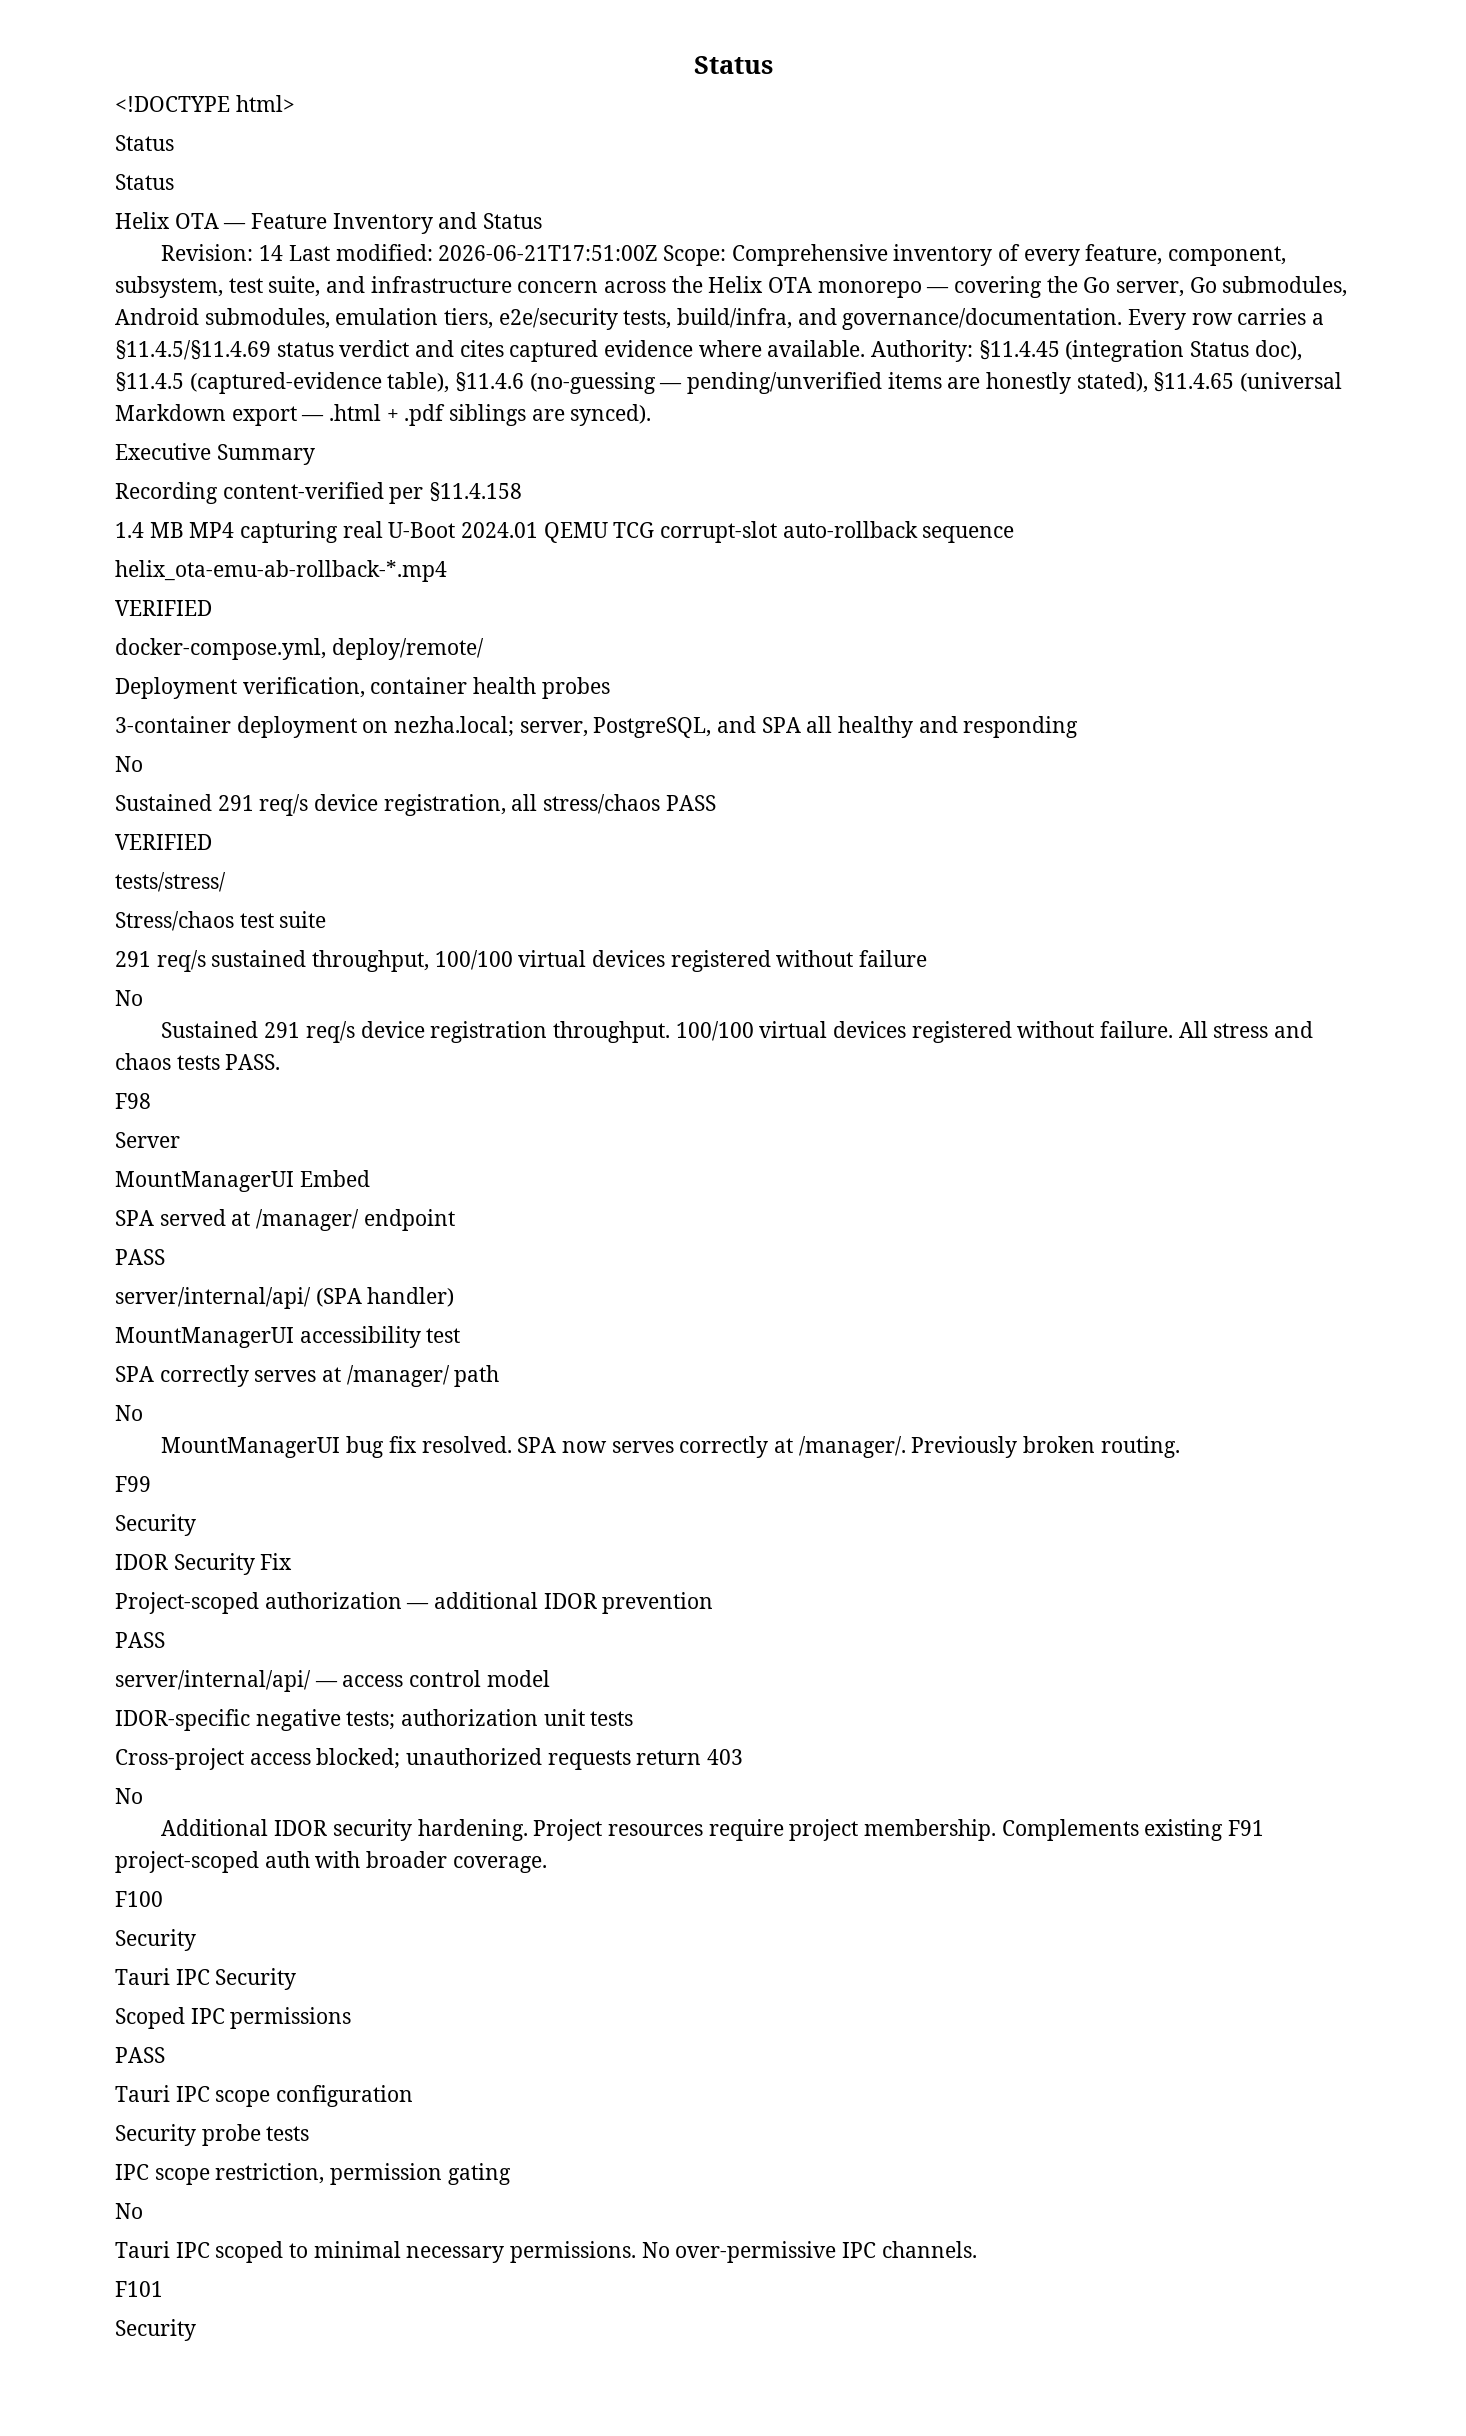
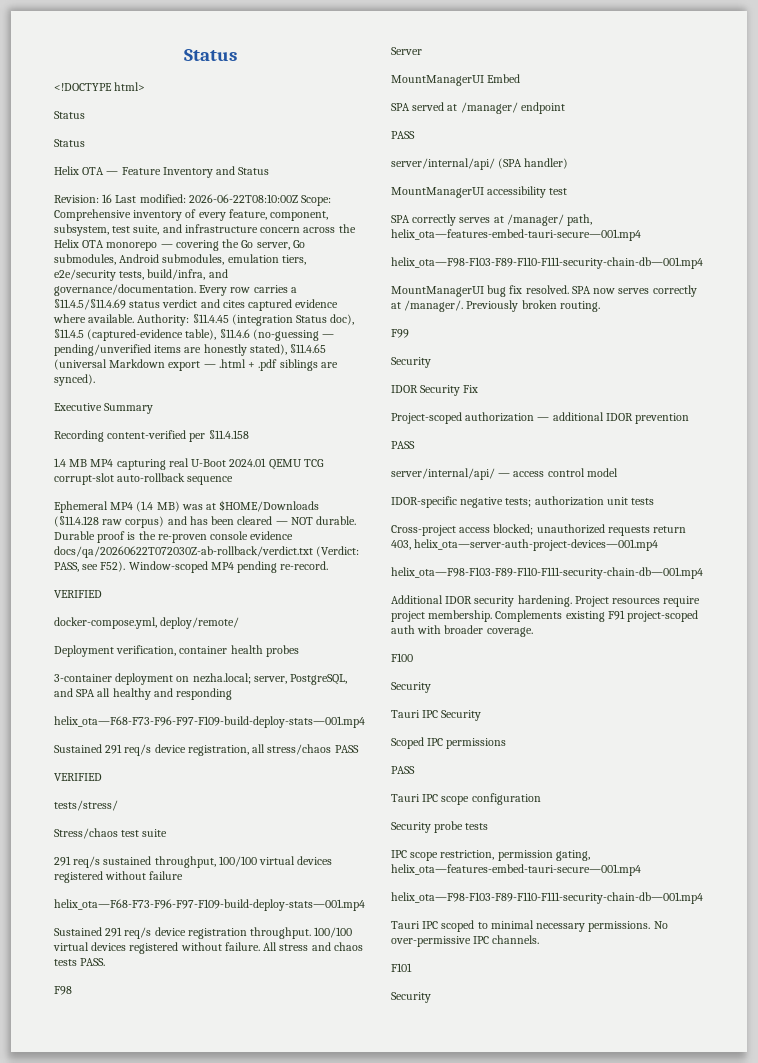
[259,245,284,261] 14 -> [102,194,113,203] 16
[438,245,658,261] 2026-06-21T17:51:00Z -> [188,194,298,203] 2026-06-22T08:10:00Z
[115,560,447,582] helix_ota-emu-ab-rollback-*.mp4 -> [54,500,320,513] [54,516,357,528] [54,531,294,543] [54,546,360,558] [54,561,329,573] Ephemeral MP4 (1.4 MB) was at $HOME/Downloads (§11.4.128 raw corpus) and has been cleared — NOT durable. Durable proof is the re-proven console evidence docs/qa/20260622T072030Z-ab-rollback/verdict.txt (Verdict: PASS, see F52). Window-scoped MP4 pending re-record.
[115,756,143,772] No -> [54,716,365,728] helix_ota—F68-F73-F96-F97-F109-build-deploy-stats—001.mp4
[115,990,143,1006] No -> [54,899,365,911] helix_ota—F68-F73-F96-F97-F109-build-deploy-stats—001.mp4
[454,1365,500,1387] [115,1405,143,1421] path // No -> [567,214,593,226] [391,229,641,241] [391,257,703,269] path, helix_ota—features-embed-tauri-secure—001.mp4 // helix_ota—F98-F103-F89-F110-F111-security-chain-db—001.mp4
[707,1749,744,1765] [115,1788,143,1804] 403 // No -> [391,539,659,551] [391,567,703,579] 403, helix_ota—server-auth-project-devices—001.mp4 // helix_ota—F98-F103-F89-F110-F111-security-chain-db—001.mp4
[447,2163,511,2185] [115,2203,143,2219] gating // No -> [555,850,590,861] [391,864,641,876] [391,892,703,904] gating, helix_ota—features-embed-tauri-secure—001.mp4 // helix_ota—F98-F103-F89-F110-F111-security-chain-db—001.mp4

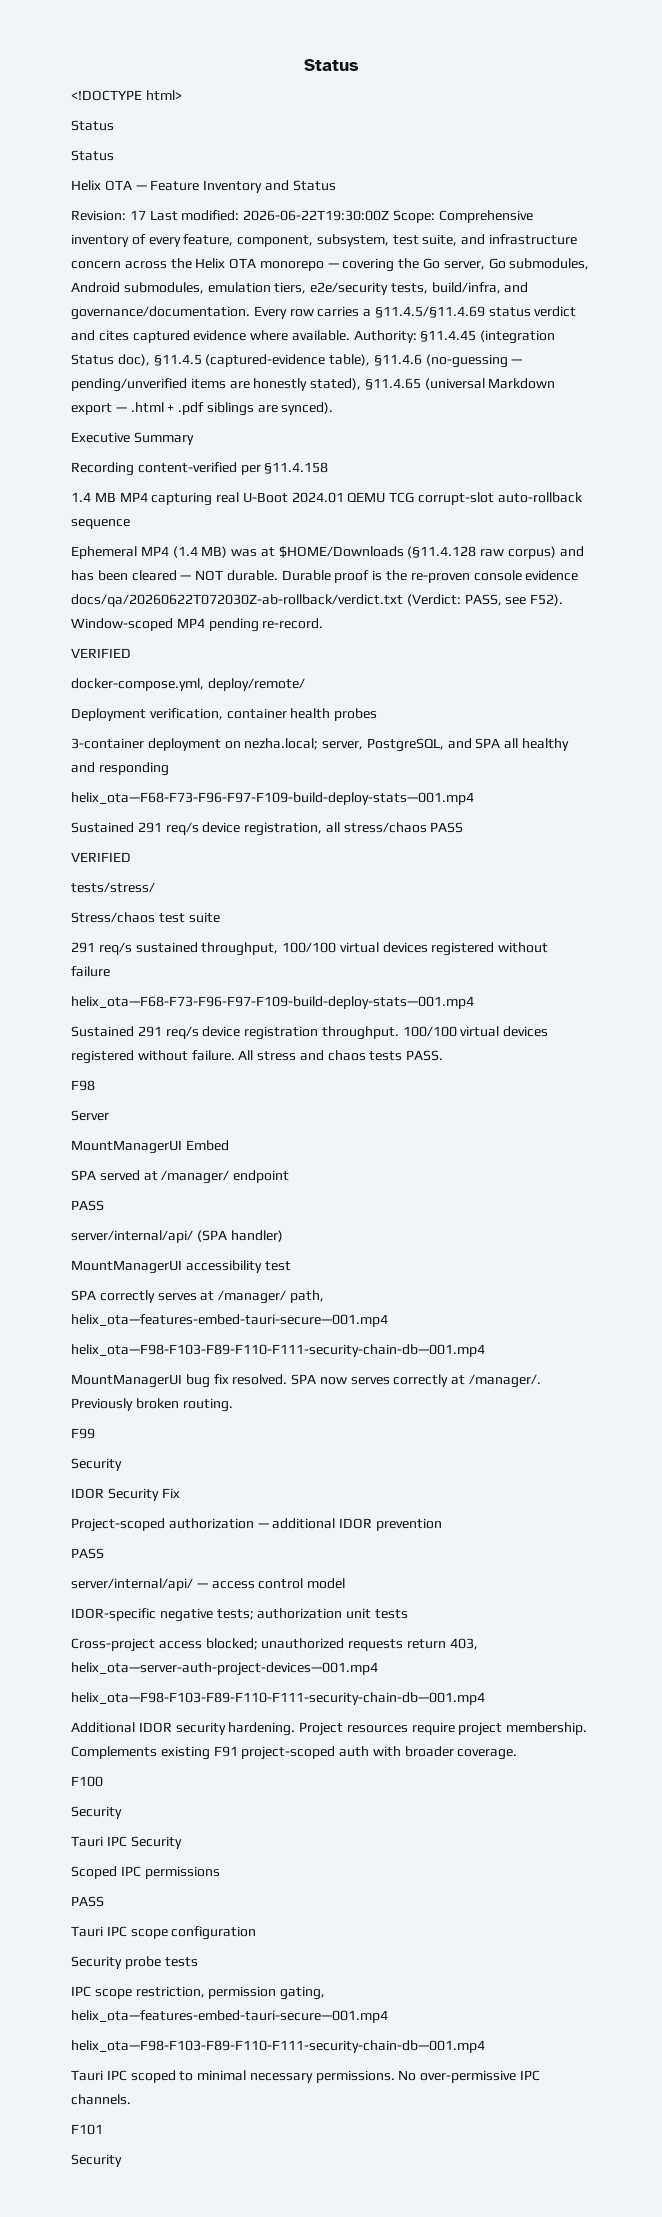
[102,194,113,203] 16 -> [129,210,146,220] 17
[188,194,298,203] 2026-06-22T08:10:00Z -> [243,210,390,221] 2026-06-22T19:30:00Z

